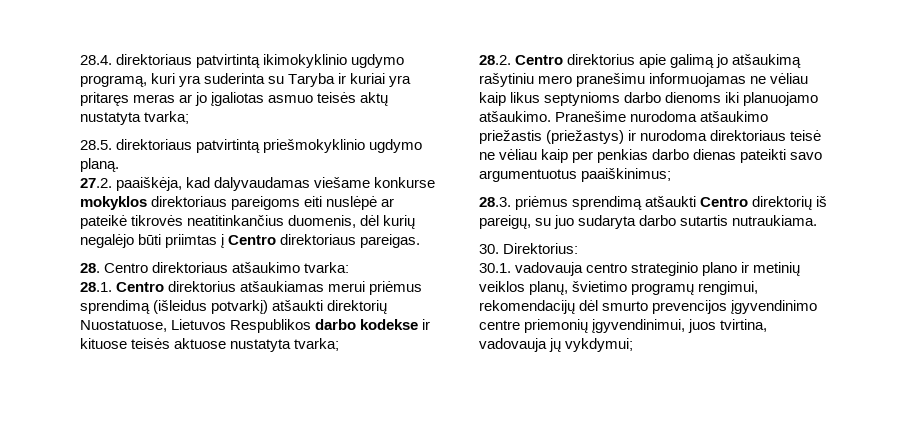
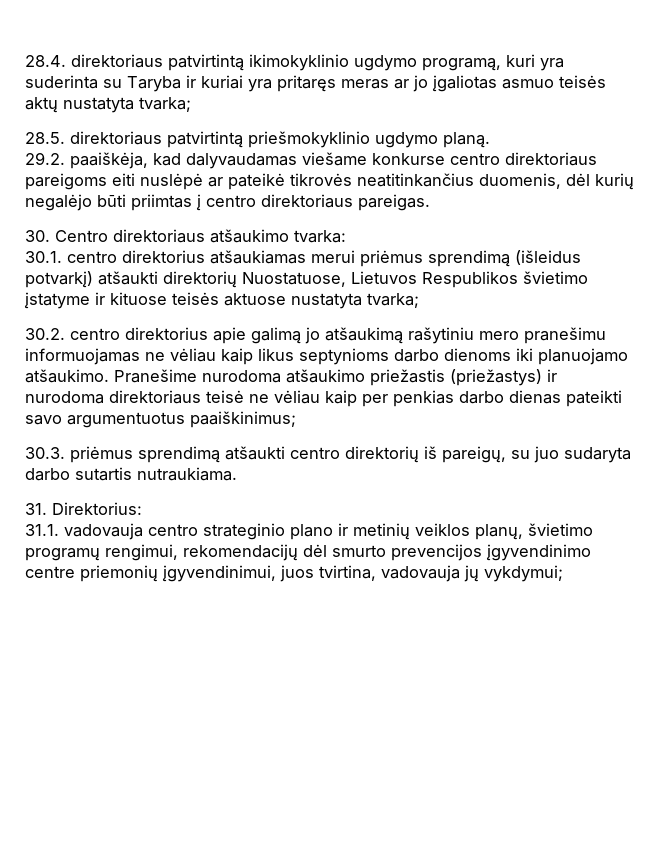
[80,178,112,188] 27.2. -> [25,152,65,165] 29.2.
[80,196,147,210] mokyklos -> [450,153,500,165] centro
[228,235,277,245] Centro -> [206,195,256,207] centro
[80,263,100,273] 28. -> [25,230,50,242] 30.
[80,282,165,292] 28.1. Centro -> [25,251,117,263] 30.1. centro
[315,319,419,330] darbo kodekse -> [523,271,588,284] [24,292,90,309] švietimo įstatyme
[479,55,564,65] 28.2. Centro -> [25,328,120,340] 30.2. centro
[479,197,511,207] 28.3. -> [25,447,65,459] 30.3.
[700,197,749,207] Centro -> [290,447,340,459] centro
[479,244,499,254] 30. -> [25,503,47,515] 31.
[479,263,511,273] 30.1. -> [25,524,59,536] 31.1.

